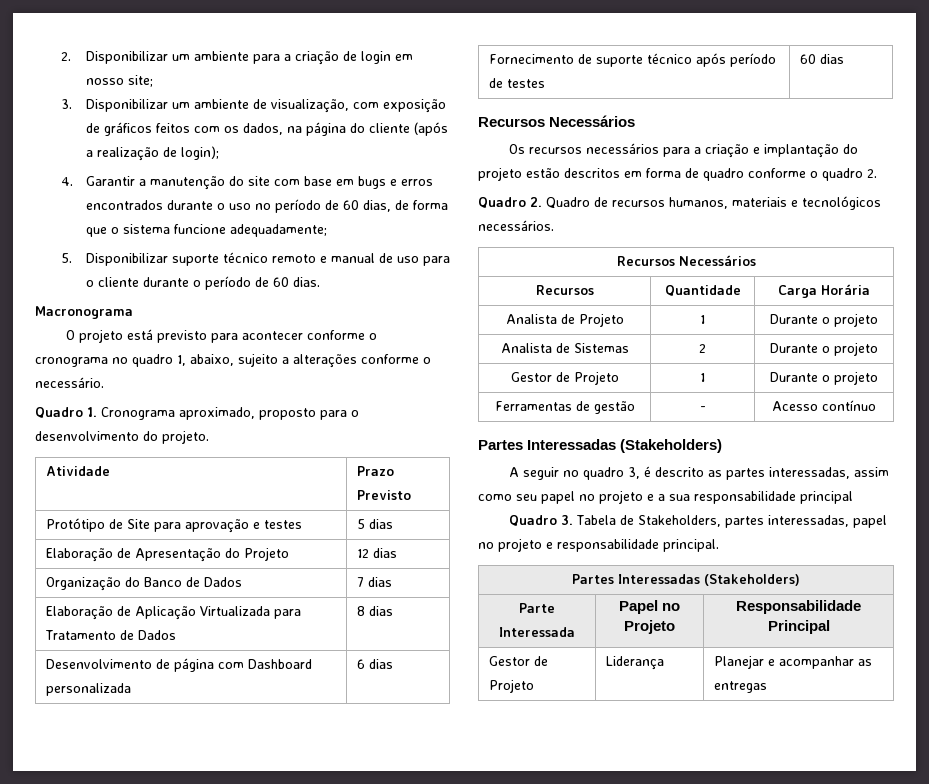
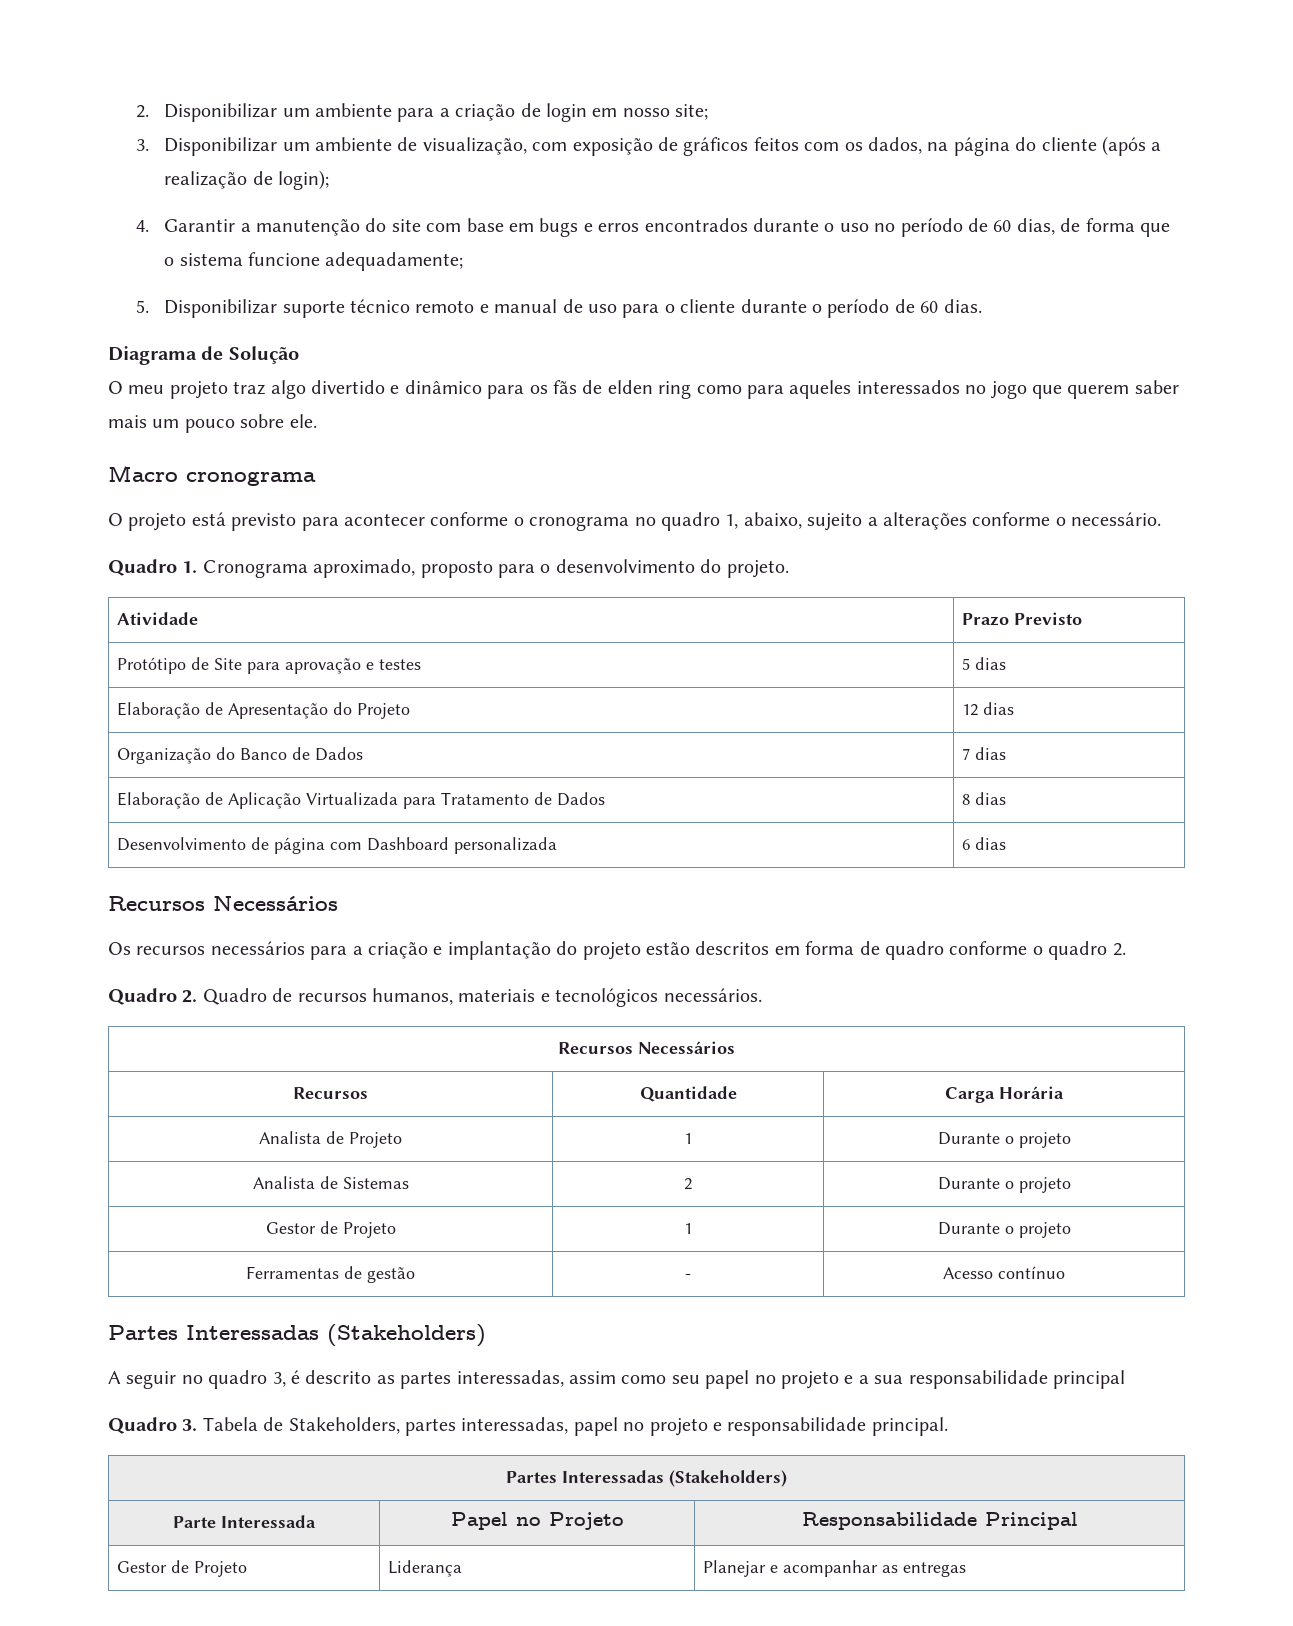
[35,306,133,319] Macronograma -> [108,346,299,365] [108,380,1179,399] [108,414,317,433] [108,465,316,486] Diagrama de Solução // O meu projeto traz algo divertido e dinâmico para os fãs de elden ring como para aqueles interessados no jogo que querem saber mais um pouco sobre ele. // Macro cronograma
[489,53,777,67] [489,78,546,88] [800,54,845,64] // Fornecimento de suporte técnico após período de testes | 60 dias -> (1007, 843) none

